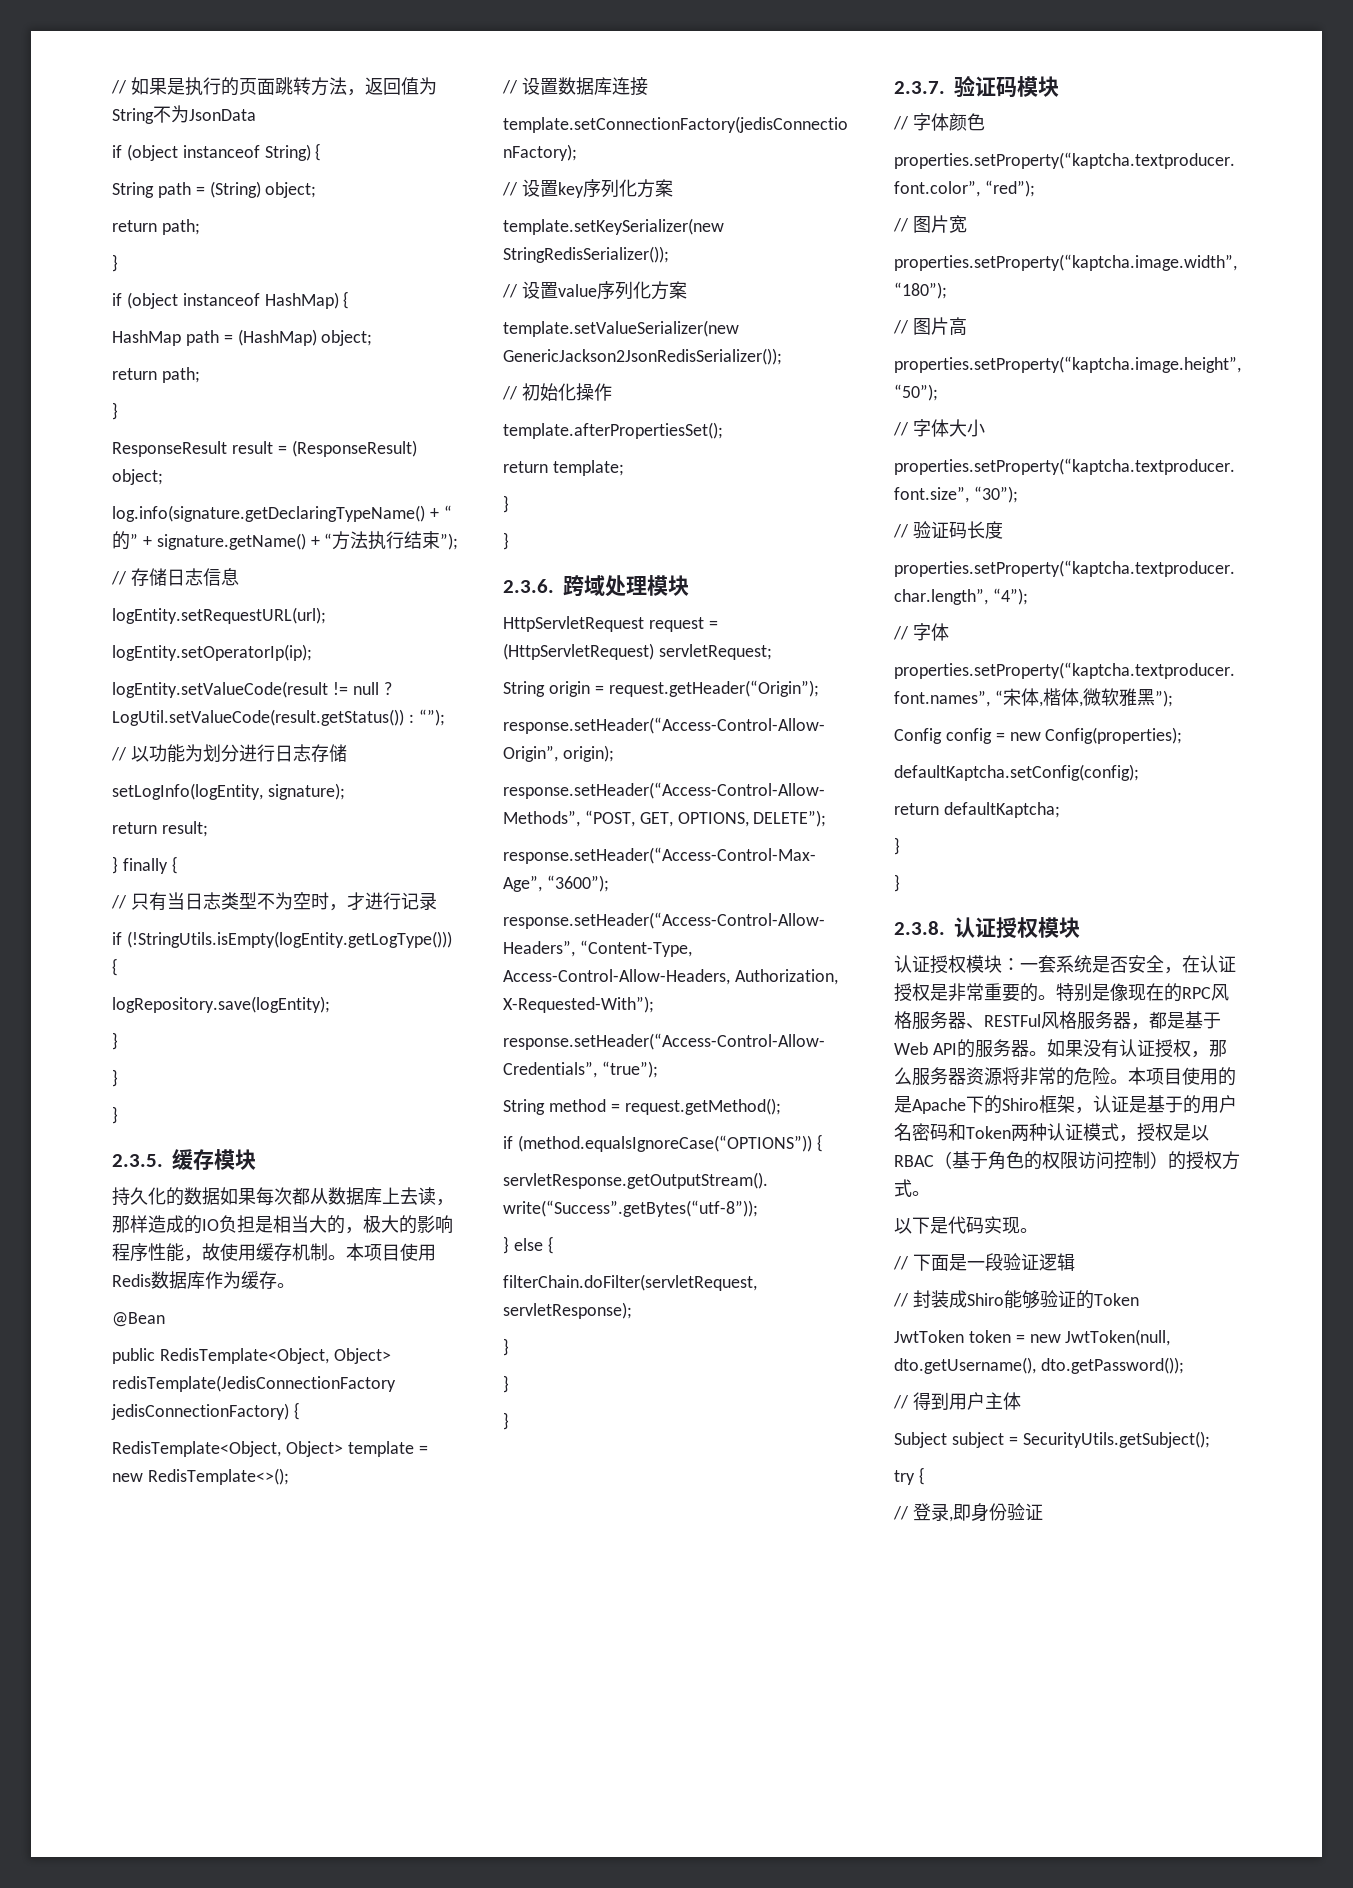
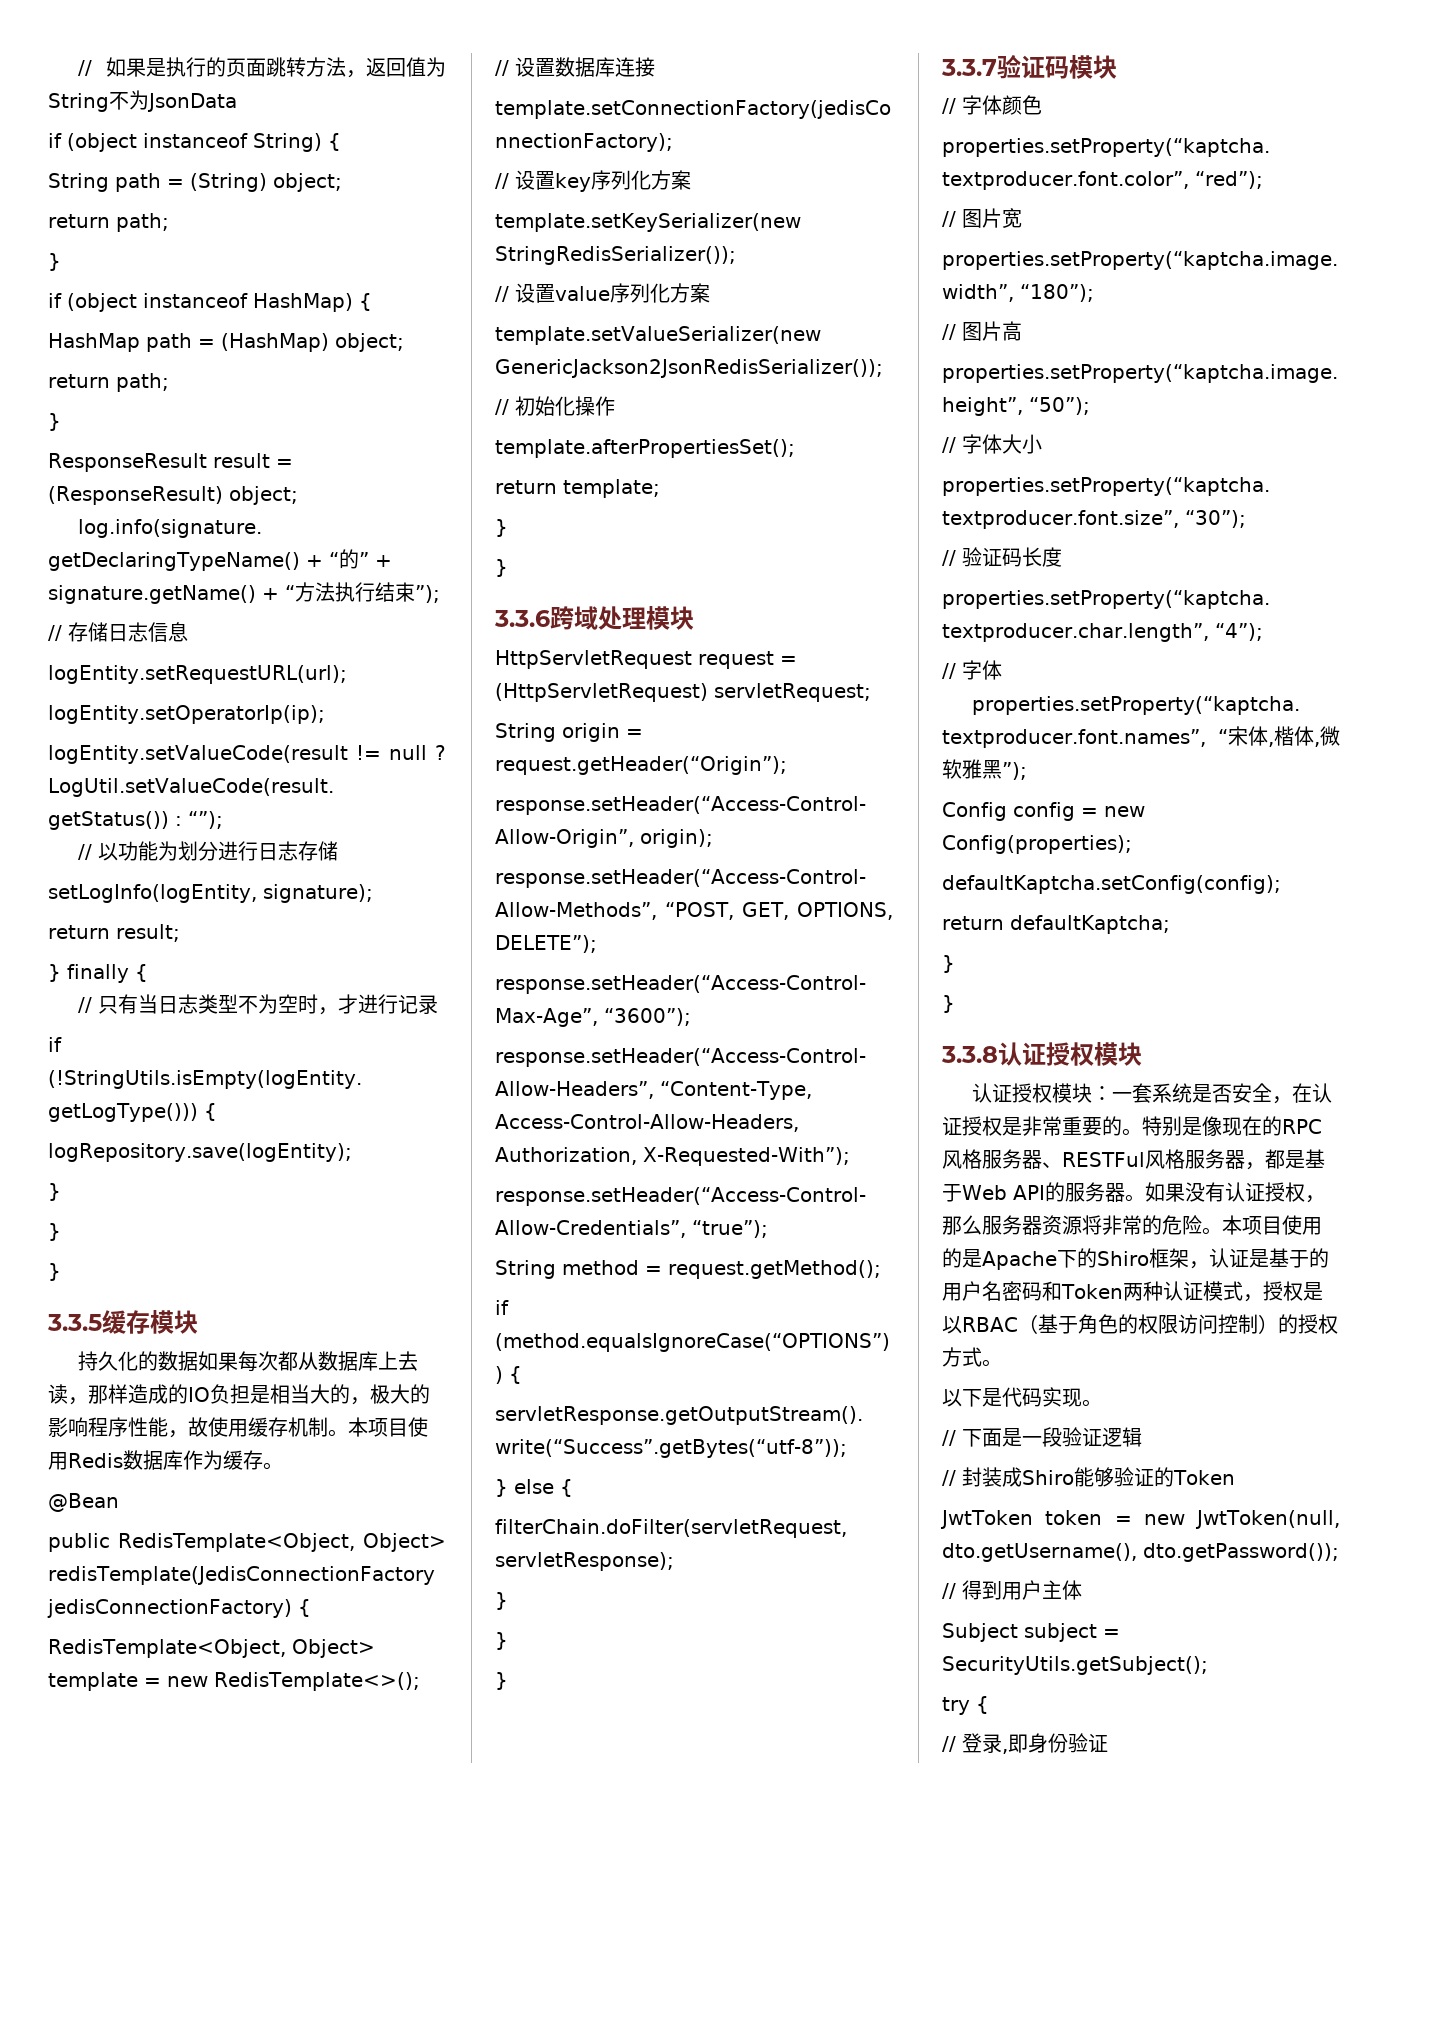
[112,1154,163,1167] 2.3.5. -> [47,1314,102,1331] 3.3.5
[503,579,554,593] 2.3.6. -> [494,610,550,627] 3.3.6
[894,81,945,94] 2.3.7. -> [941,59,997,76] 3.3.7
[894,921,945,935] 2.3.8. -> [941,1046,998,1063] 3.3.8

